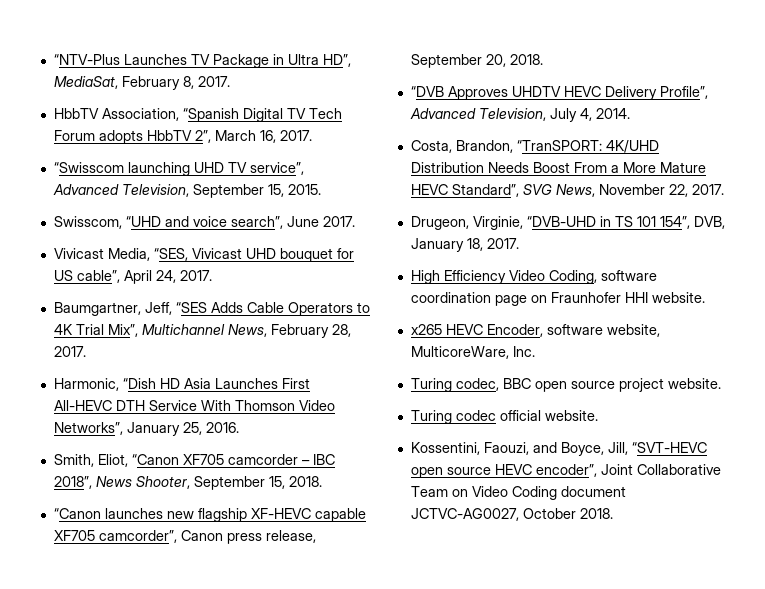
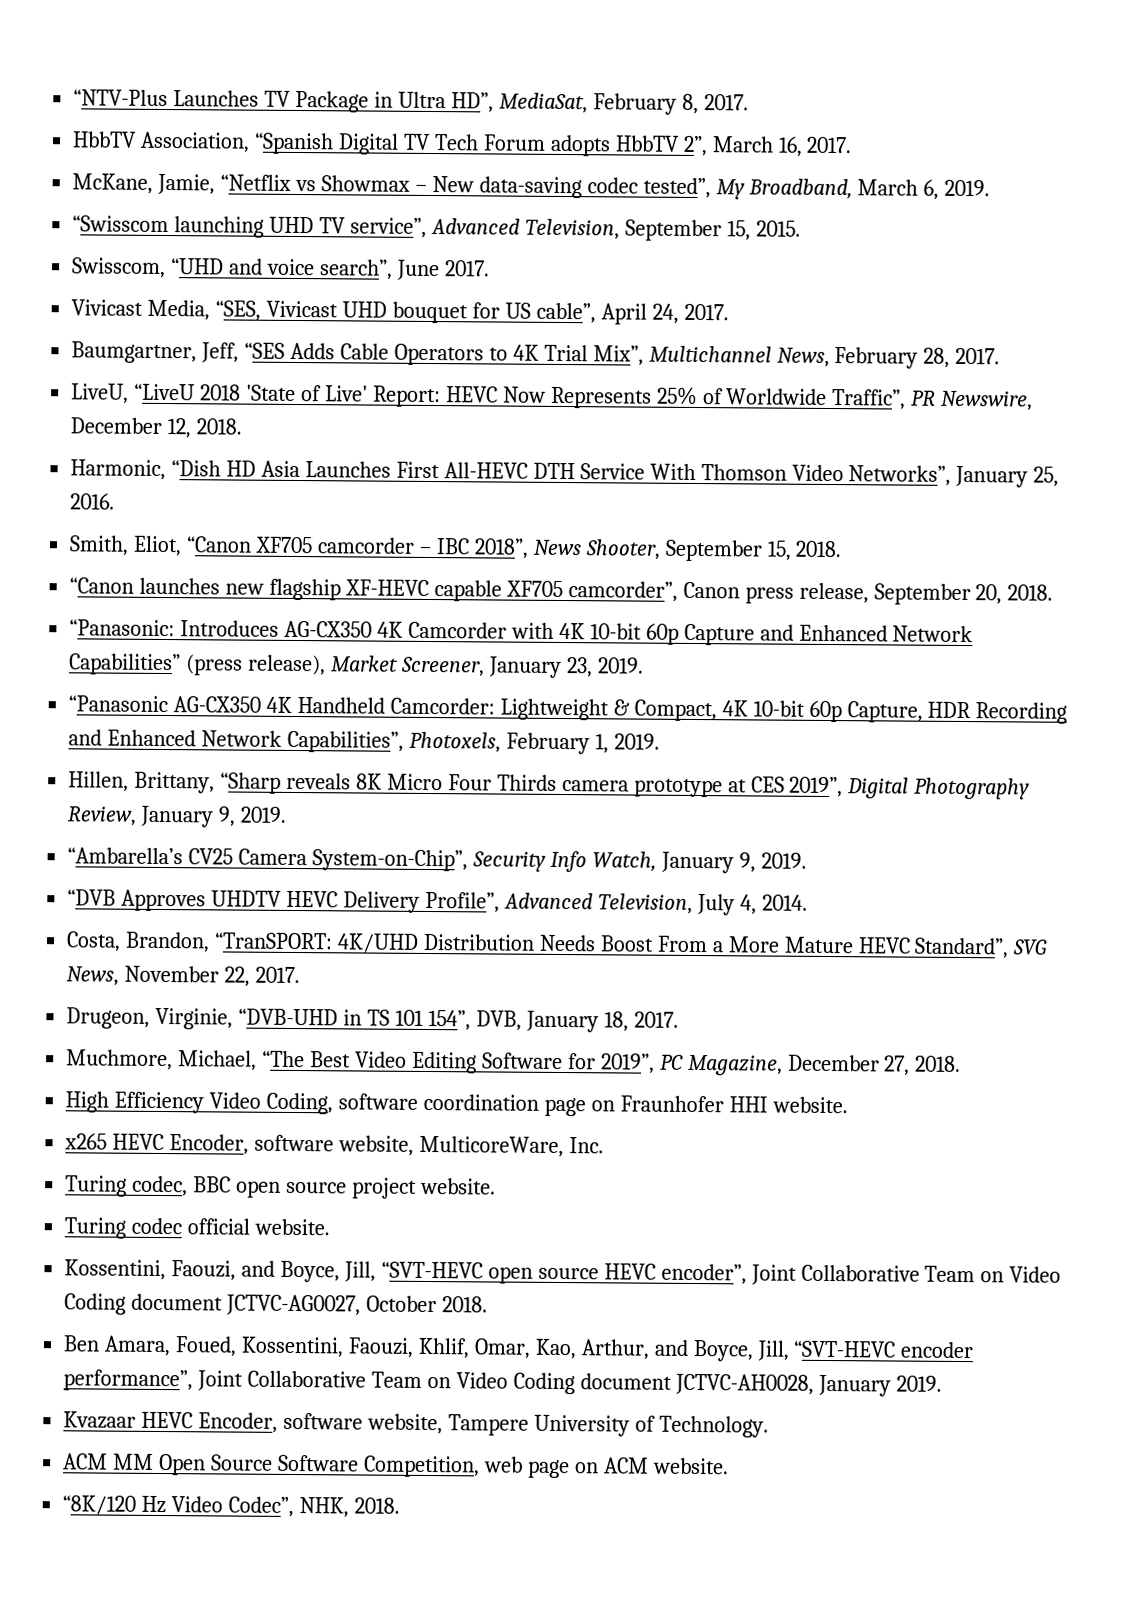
(312, 135) none -> [72,173,991,200] // McKane, Jamie, “Netflix vs Showmax – New data-saving codec tested”, My Broadband, March 6, 2019.
(86, 351) none -> [71,383,1034,411] [70,417,243,439] // LiveU, “LiveU 2018 'State of Live' Report: HEVC Now Represents 25% of Worldwide Traffic”, PR Newswire, December 12, 2018.
(543, 59) none -> [69,619,974,646] [69,653,644,678] [68,695,1068,724] [68,729,660,755] [68,771,1031,800] [67,805,288,828] [67,847,807,874] // “Panasonic: Introduces AG-CX350 4K Camcorder with 4K 10-bit 60p Capture and Enhanced Network Capabilities” (press release), Market Screener, January 23, 2019. // “Panasonic AG-CX350 4K Handheld Camcorder: Lightweight & Compact, 4K 10-bit 60p Capture, HDR Recording and Enhanced Network Capabilities”, Photoxels, February 1, 2019. // Hillen, Brittany, “Sharp reveals 8K Micro Four Thirds camera prototype at CES 2019”, Digital Photography Review, January 9, 2019. // “Ambarella’s CV25 Camera System-on-Chip”, Security Info Watch, January 9, 2019.
(519, 243) none -> [66,1049,962,1076] // Muchmore, Michael, “The Best Video Editing Software for 2019”, PC Magazine, December 27, 2018.
(613, 513) none -> [63,1335,975,1362] [63,1369,942,1397] [63,1411,769,1438] [63,1453,729,1479] [62,1495,400,1518] // Ben Amara, Foued, Kossentini, Faouzi, Khlif, Omar, Kao, Arthur, and Boyce, Jill, “SVT-HEVC encoder performance”, Joint Collaborative Team on Video Coding document JCTVC-AH0028, January 2019. // Kvazaar HEVC Encoder, software website, Tampere University of Technology. // ACM MM Open Source Software Competition, web page on ACM website. // “8K/120 Hz Video Codec”, NHK, 2018.

